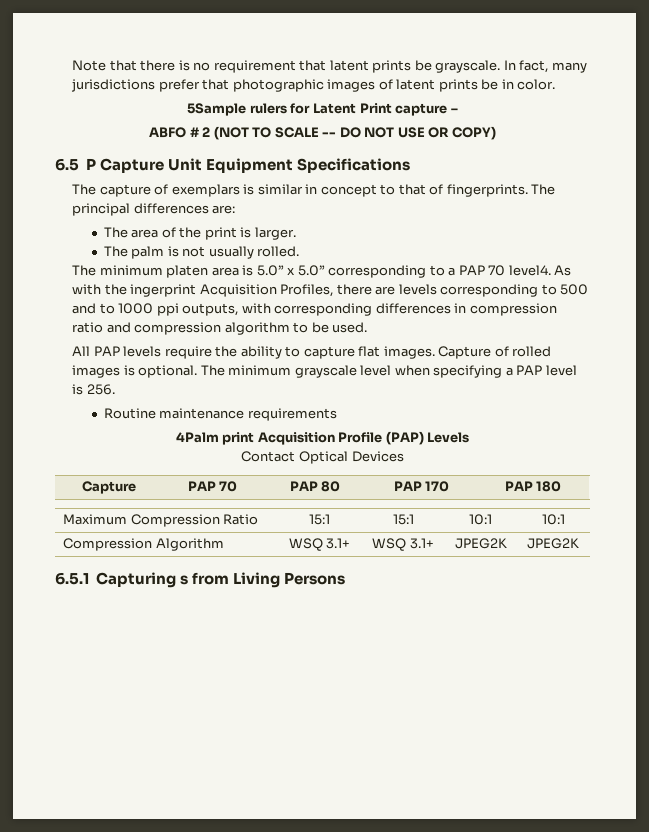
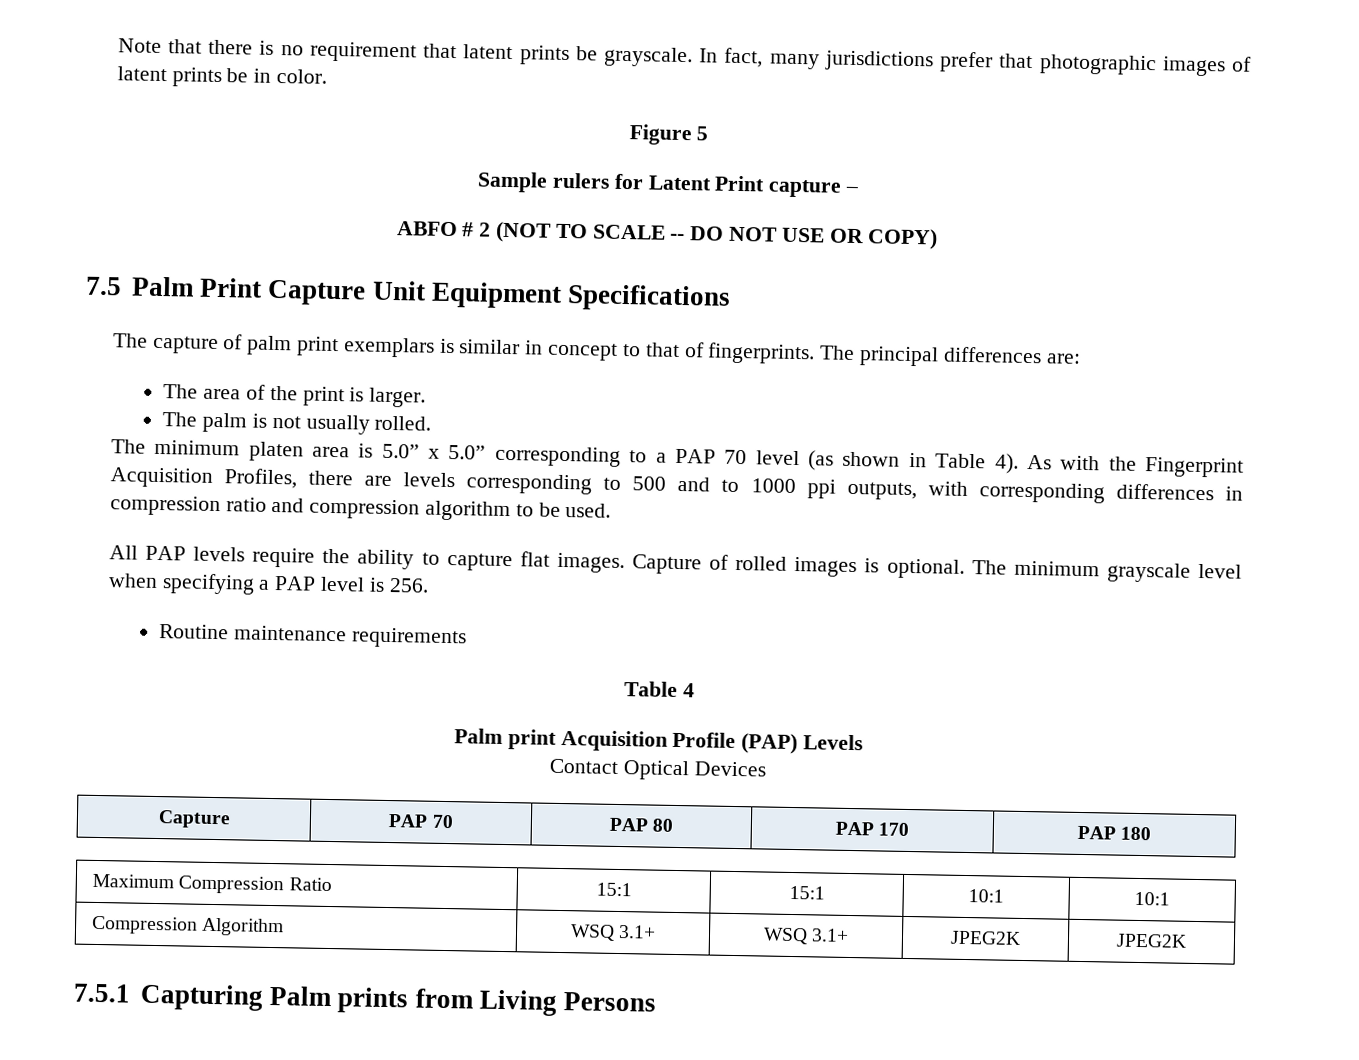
[187,103,247,116] 5Sample -> [628,124,709,146] [477,171,549,193] Figure 5 // Sample
[55,158,96,171] 6.5 P -> [85,276,263,298] 7.5 Palm Print
(169, 189) none -> [246,335,340,357] palm print
[508,265,551,276] level4. -> [755,450,1019,474] level (as shown in Table 4).
[130,284,197,297] ingerprint -> [1145,457,1244,478] Fingerprint
[175,432,219,443] 4Palm -> [624,681,695,698] [453,728,503,744] Table 4 // Palm
[55,572,188,588] 6.5.1 Capturing s -> [73,983,410,1014] 7.5.1 Capturing Palm prints

